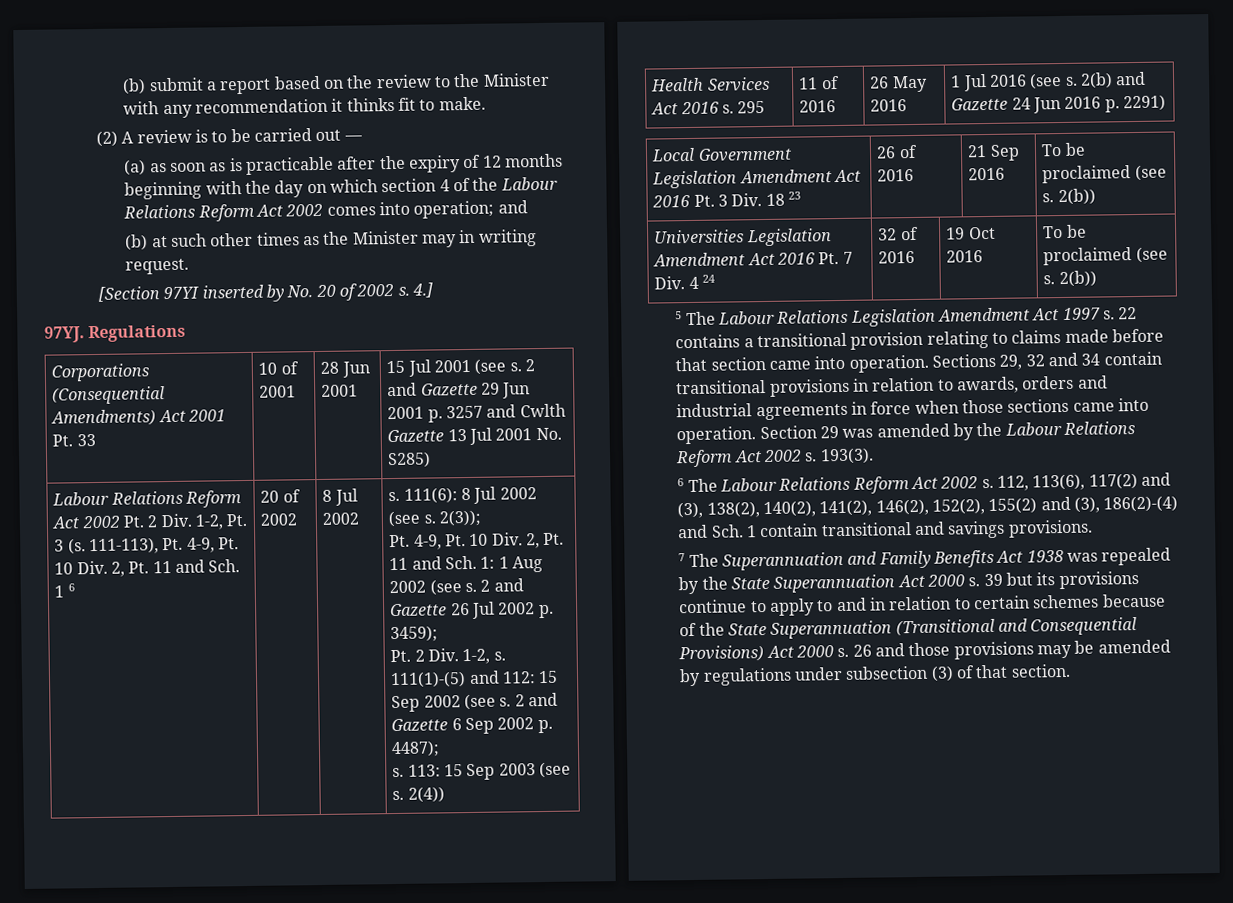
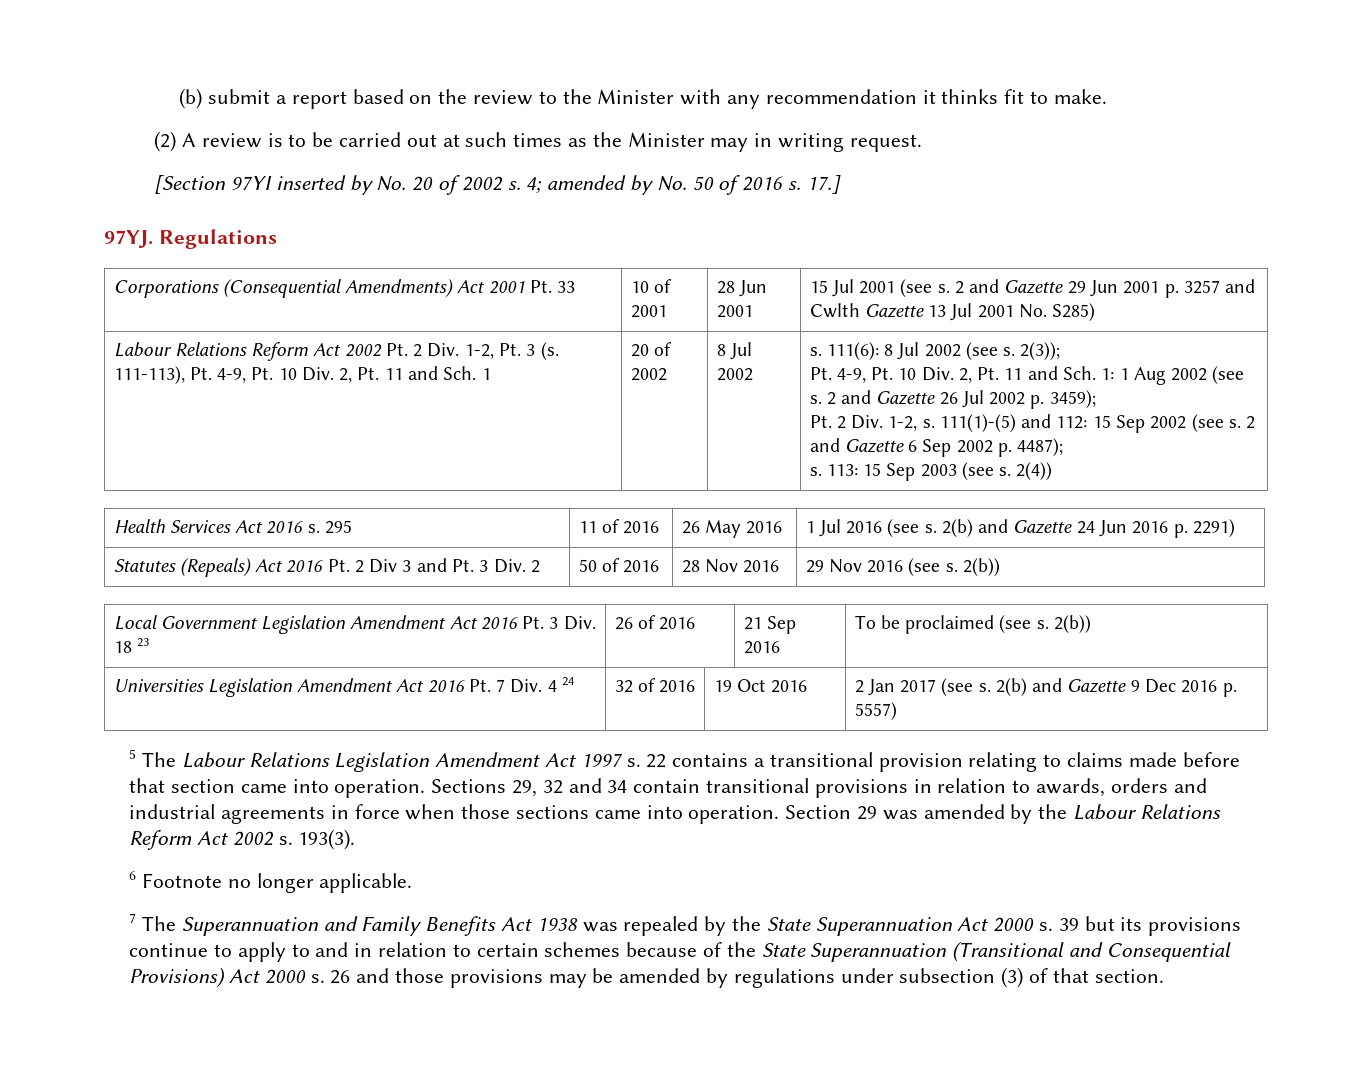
[343,135,363,141] [124,153,563,176] [124,176,558,200] [123,200,528,222] [125,234,149,251] — // (a) as soon as is practicable after the expiry of 12 months beginning with the day on which section 4 of the Labour Relations Reform Act 2002 comes into operation; and // (b) -> (437, 140) none
[210,232,254,247] other -> (508, 139) none
[411,282,433,298] 4.] -> [526,175,841,195] 4; amended by No. 50 of 2016 s. 17.]
[67,583,75,592] 6 -> (491, 374) none
(1166, 103) none -> [113,558,540,577] [578,558,660,573] [681,559,780,573] [805,558,1000,576] // Statutes (Repeals) Act 2016 Pt. 2 Div 3 and Pt. 3 Div. 2 | 50 of 2016 | 28 Nov 2016 | 29 Nov 2016 (see s. 2(b))
[1043,224,1087,239] [1043,246,1168,266] [1043,270,1097,288] To be proclaimed (see s. 2(b)) -> [854,678,1237,697] [854,702,897,720] 2 Jan 2017 (see s. 2(b) and Gazette 9 Dec 2016 p. 5557)
[687,472,1171,494] [677,495,1179,519] [677,519,1093,539] The Labour Relations Reform Act 2002 s. 112, 113(6), 117(2) and (3), 138(2), 140(2), 141(2), 146(2), 152(2), 155(2) and (3), 186(2)-(4) and Sch. 1 contain transitional and savings provisions. -> [141,873,413,893] Footnote no longer applicable.

